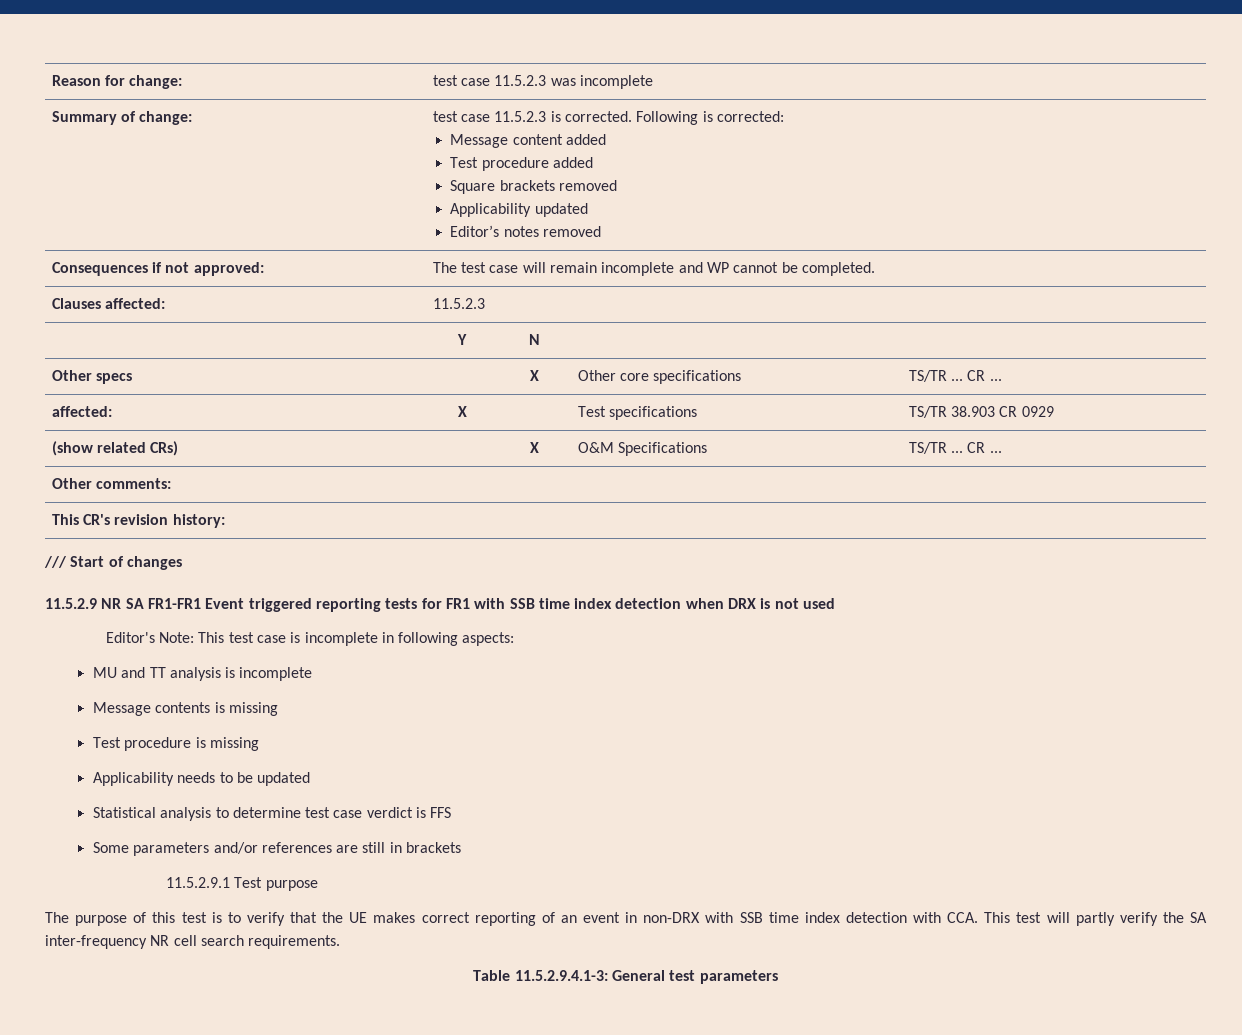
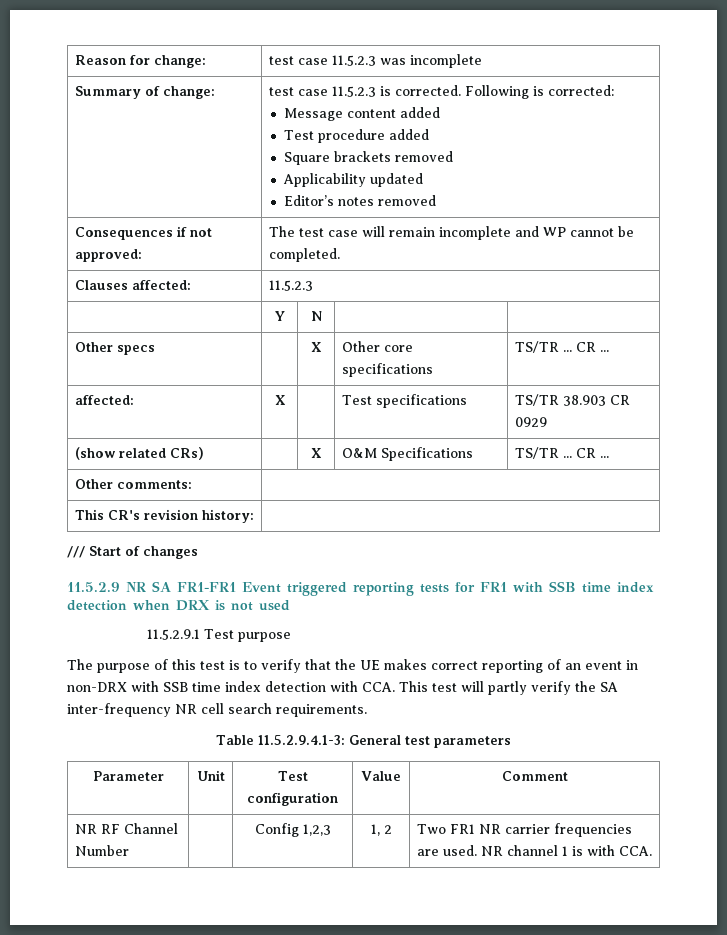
[105,632,515,646] [92,667,313,681] [92,702,278,716] [92,737,259,751] [92,772,311,786] [92,807,452,821] [92,842,462,856] // Editor's Note: This test case is incomplete in following aspects: // MU and TT analysis is incomplete // Message contents is missing // Test procedure is missing // Applicability needs to be updated // Statistical analysis to determine test case verdict is FFS // Some parameters and/or references are still in brackets -> (290, 605) none
(778, 977) none -> [92,771,164,781] [196,770,225,781] [277,771,308,781] [247,792,338,806] [361,771,401,781] [501,771,568,781] [74,823,178,834] [74,845,129,856] [254,823,331,837] [370,824,392,836] [416,823,632,837] [416,845,652,856] // Parameter | Unit | Test configuration | Value | Comment // NR RF Channel Number | | Config 1,2,3 | 1, 2 | Two FR1 NR carrier frequencies are used. NR channel 1 is with CCA.

